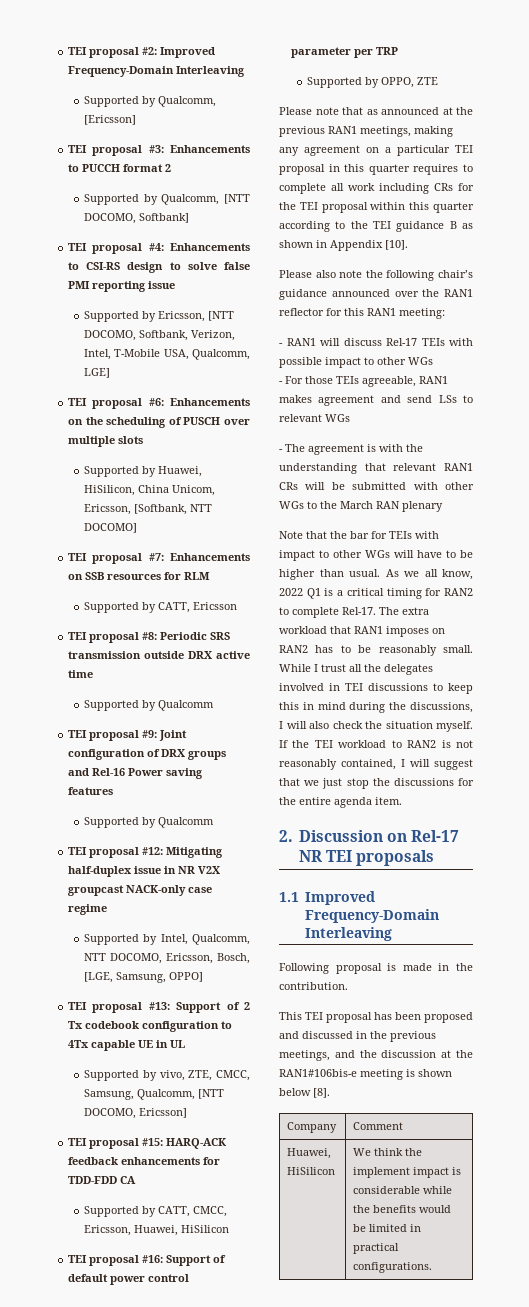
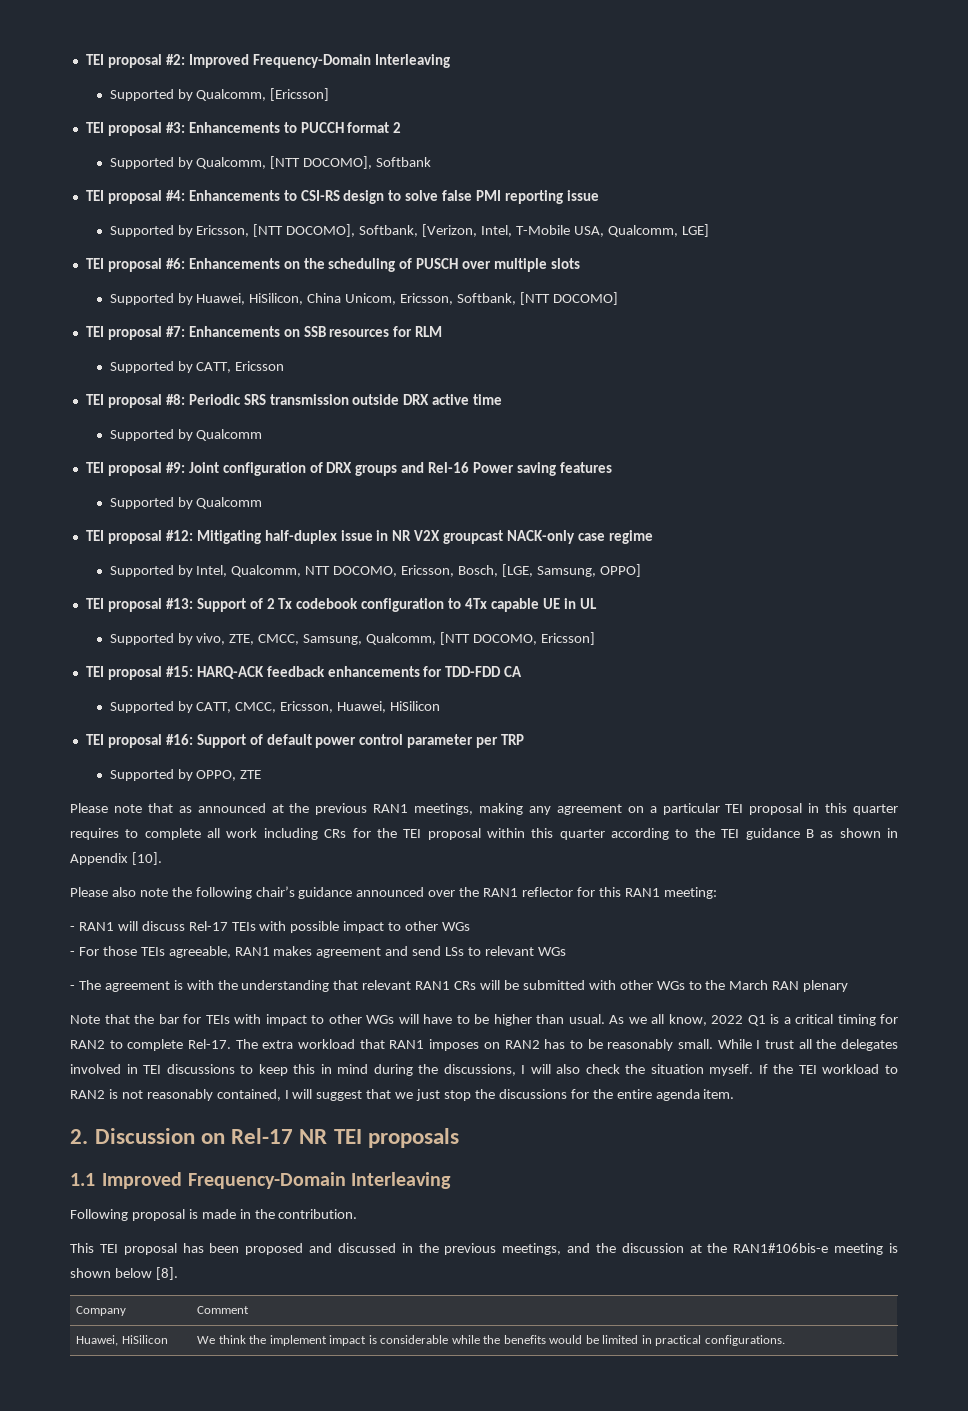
[84,213,190,224] DOCOMO, Softbank] -> [303,156,432,169] DOCOMO], Softbank
[84,330,236,341] DOCOMO, Softbank, Verizon, -> [286,224,478,237] DOCOMO], Softbank, [Verizon,
[134,504,213,515] [Softbank, NTT -> [457,292,550,305] Softbank, [NTT

